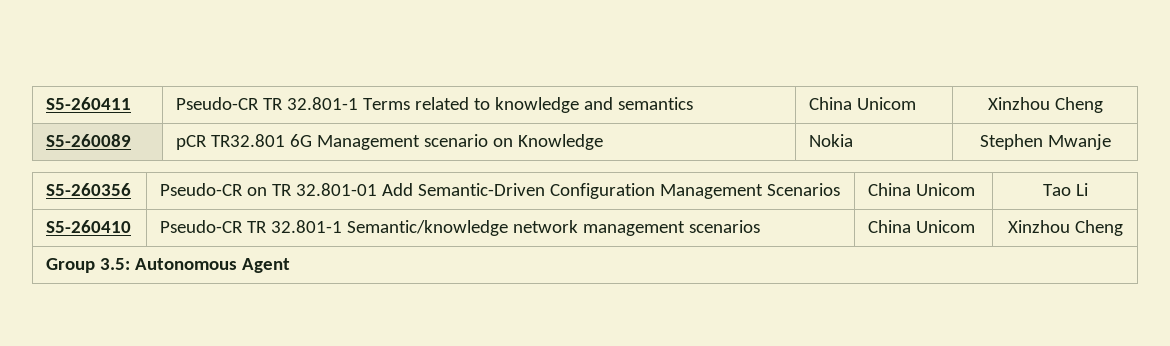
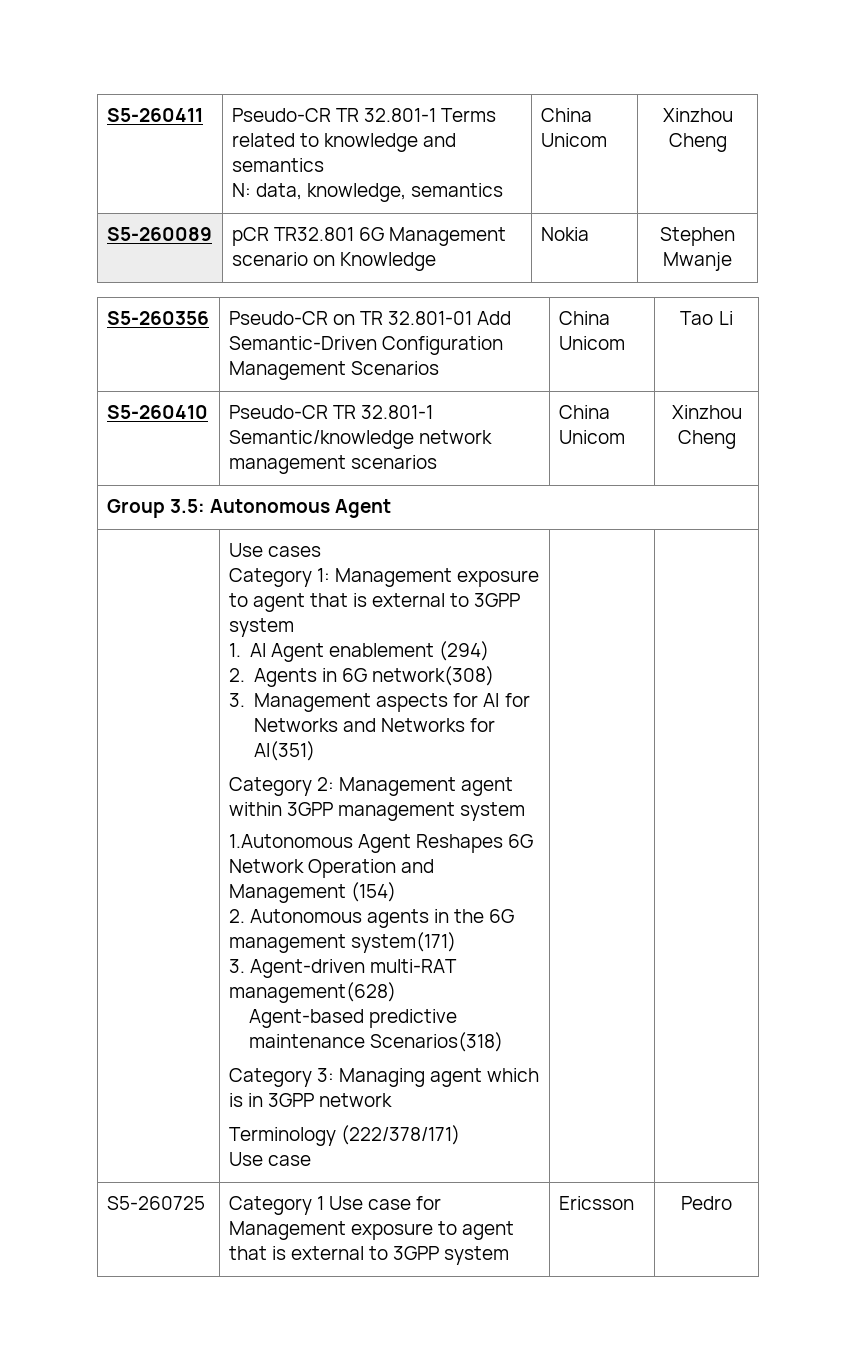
(694, 103) none -> [231,183,503,202] // N: data, knowledge, semantics
(291, 265) none -> [228,543,321,557] [228,568,539,587] [228,593,521,612] [228,618,294,637] [228,641,490,662] [228,666,495,687] [228,693,530,712] [254,718,496,732] [254,741,316,761] [228,777,513,796] [228,802,525,821] [228,834,533,853] [228,859,434,878] [228,882,396,903] [228,909,515,928] [228,932,456,953] [228,959,457,978] [228,982,396,1003] [249,1009,458,1028] [249,1032,504,1052] [228,1068,540,1087] [228,1093,392,1107] [228,1125,460,1146] [228,1152,311,1166] [106,1196,205,1210] [228,1196,442,1215] [228,1221,514,1240] [228,1246,510,1265] [558,1196,634,1210] [681,1196,732,1210] // | Use cases // Category 1: Management exposure to agent that is external to 3GPP system // 1. AI Agent enablement (294) // 2. Agents in 6G network(308) // 3. Management aspects for AI for Networks and Networks for AI(351) // Category 2: Management agent within 3GPP management system // 1.Autonomous Agent Reshapes 6G Network Operation and Management (154) // 2. Autonomous agents in the 6G management system(171) // 3. Agent-driven multi-RAT management(628) // Agent-based predictive maintenance Scenarios(318) // Category 3: Managing agent which is in 3GPP network // Terminology (222/378/171) // Use case | | // S5-260725 | Category 1 Use case for Management exposure to agent that is external to 3GPP system | Ericsson | Pedro

